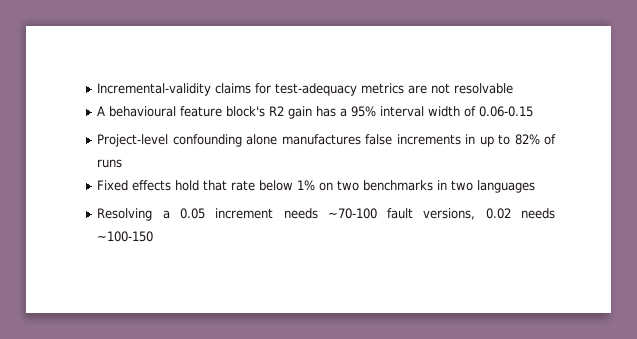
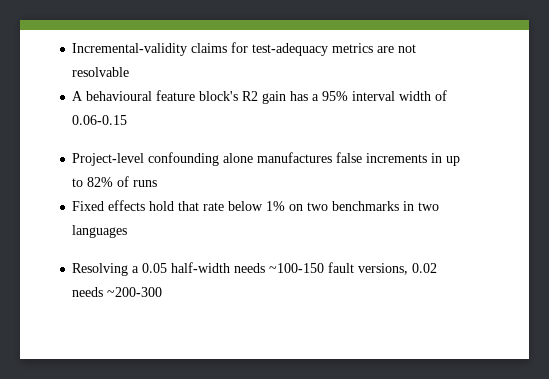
[215,208,377,219] increment needs ~70-100 -> [171,262,325,273] half-width needs ~100-150
[97,231,154,242] ~100-150 -> [107,287,163,297] ~200-300

